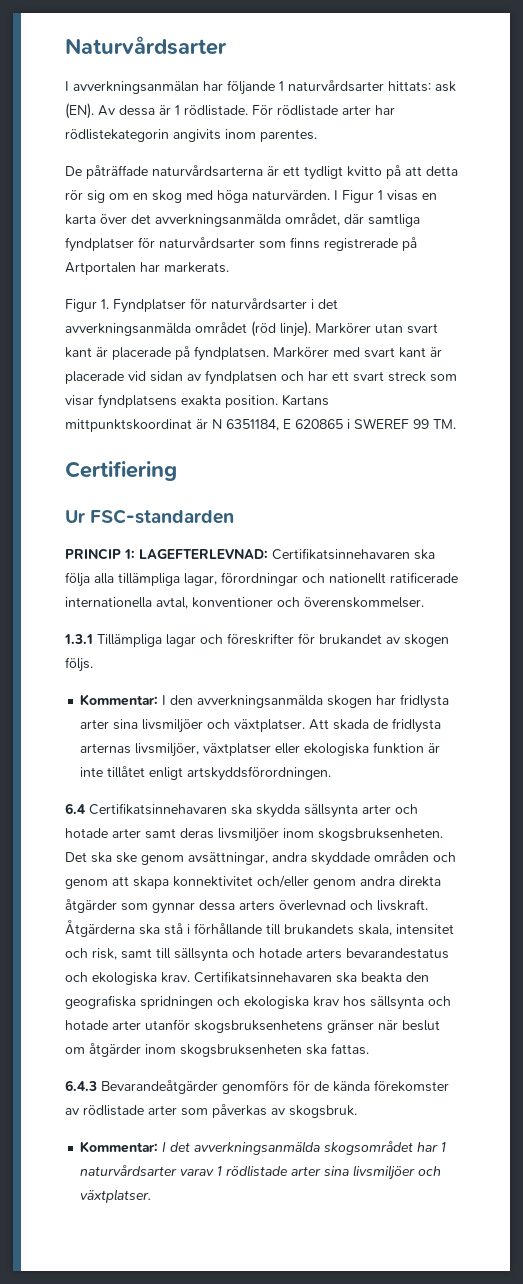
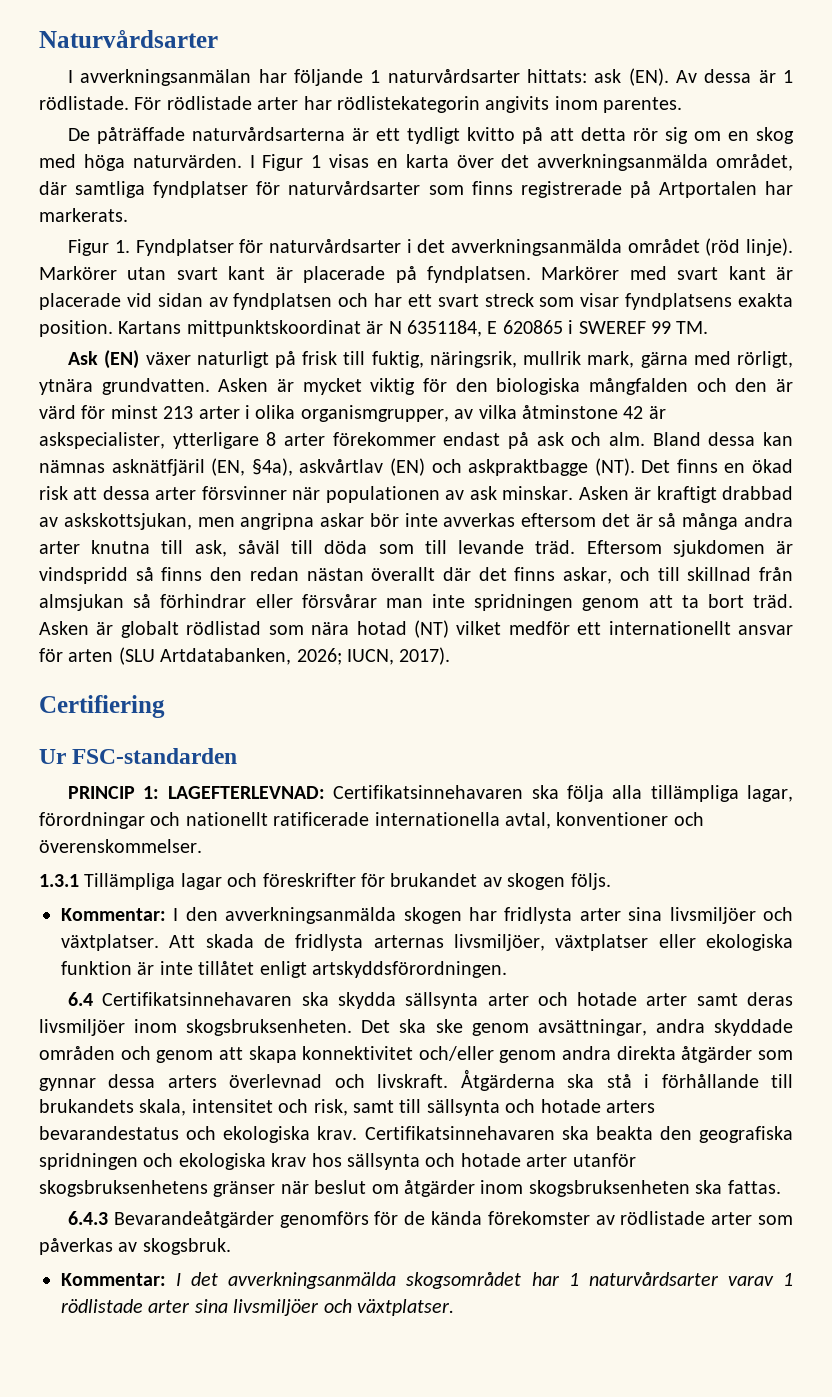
(456, 424) none -> [68,350,794,369] [39,378,793,395] [39,405,666,422] [39,432,793,449] [39,458,794,476] [39,486,793,503] [39,513,793,530] [39,540,793,557] [39,567,793,584] [39,594,793,611] [39,620,793,638] [39,647,451,665] // Ask (EN) växer naturligt på frisk till fuktig, näringsrik, mullrik mark, gärna med rörligt, ytnära grundvatten. Asken är mycket viktig för den biologiska mångfalden och den är värd för minst 213 arter i olika organismgrupper, av vilka åtminstone 42 är askspecialister, ytterligare 8 arter förekommer endast på ask och alm. Bland dessa kan nämnas asknätfjäril (EN, §4a), askvårtlav (EN) och askpraktbagge (NT). Det finns en ökad risk att dessa arter försvinner när populationen av ask minskar. Asken är kraftigt drabbad av askskottsjukan, men angripna askar bör inte avverkas eftersom det är så många andra arter knutna till ask, såväl till döda som till levande träd. Eftersom sjukdomen är vindspridd så finns den redan nästan överallt där det finns askar, och till skillnad från almsjukan så förhindrar eller försvårar man inte spridningen genom att ta bort träd. Asken är globalt rödlistad som nära hotad (NT) vilket medför ett internationellt ansvar för arten (SLU Artdatabanken, 2026; IUCN, 2017).

